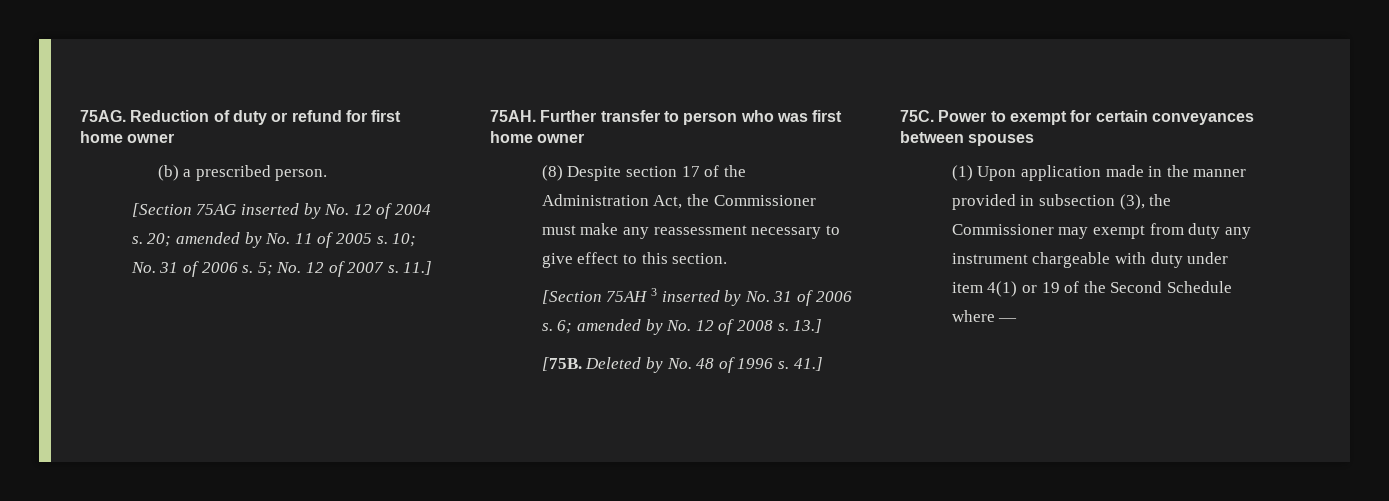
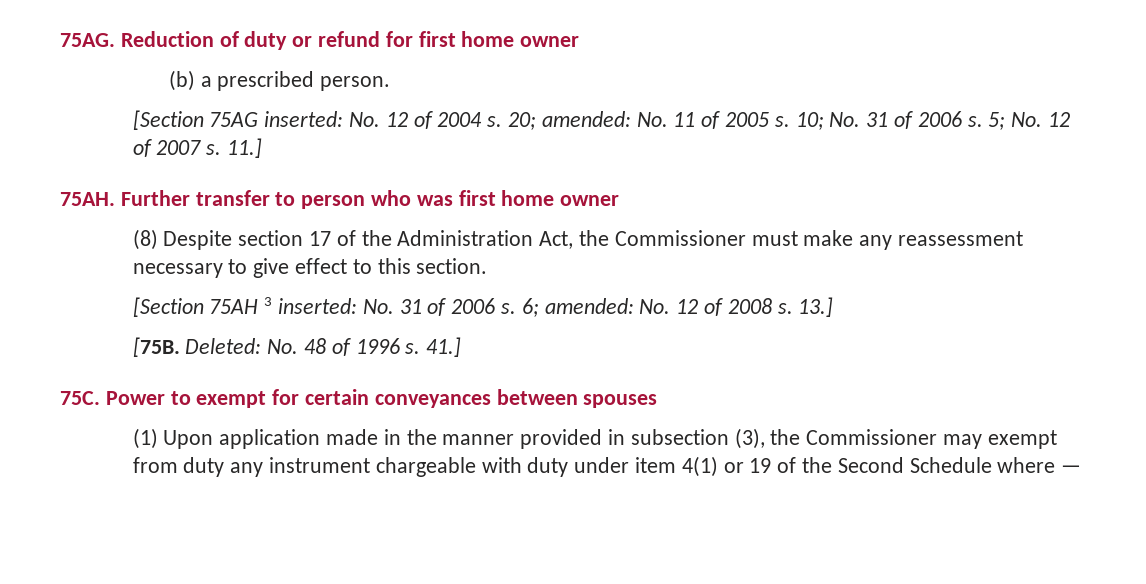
[240,203,321,219] inserted by -> [264,111,344,127] inserted:
[175,232,262,248] amended by -> [541,111,631,127] amended:
[661,290,742,306] inserted by -> [277,298,357,314] inserted:
[576,319,663,335] amended by -> [544,298,634,314] amended:
[585,357,663,373] Deleted by -> [185,338,262,354] Deleted:

